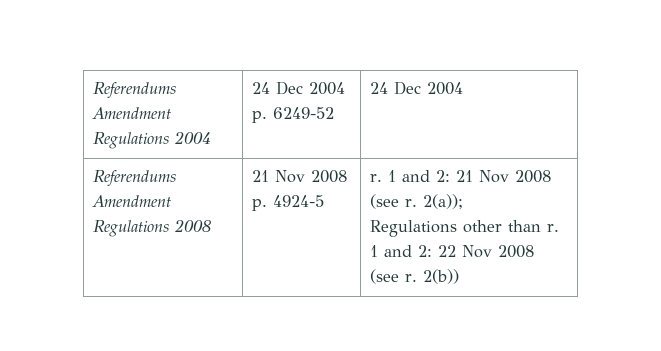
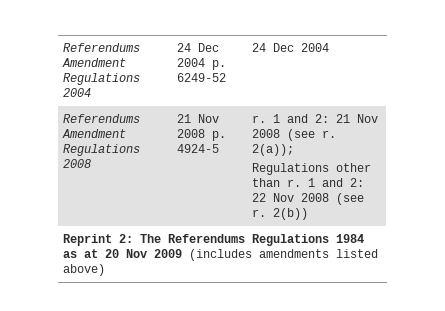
(460, 276) none -> [63,234,365,246] [63,249,379,261] [63,264,106,276] // Reprint 2: The Referendums Regulations 1984 as at 20 Nov 2009 (includes amendments listed above)

